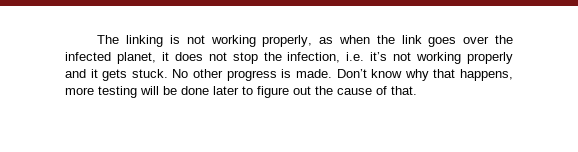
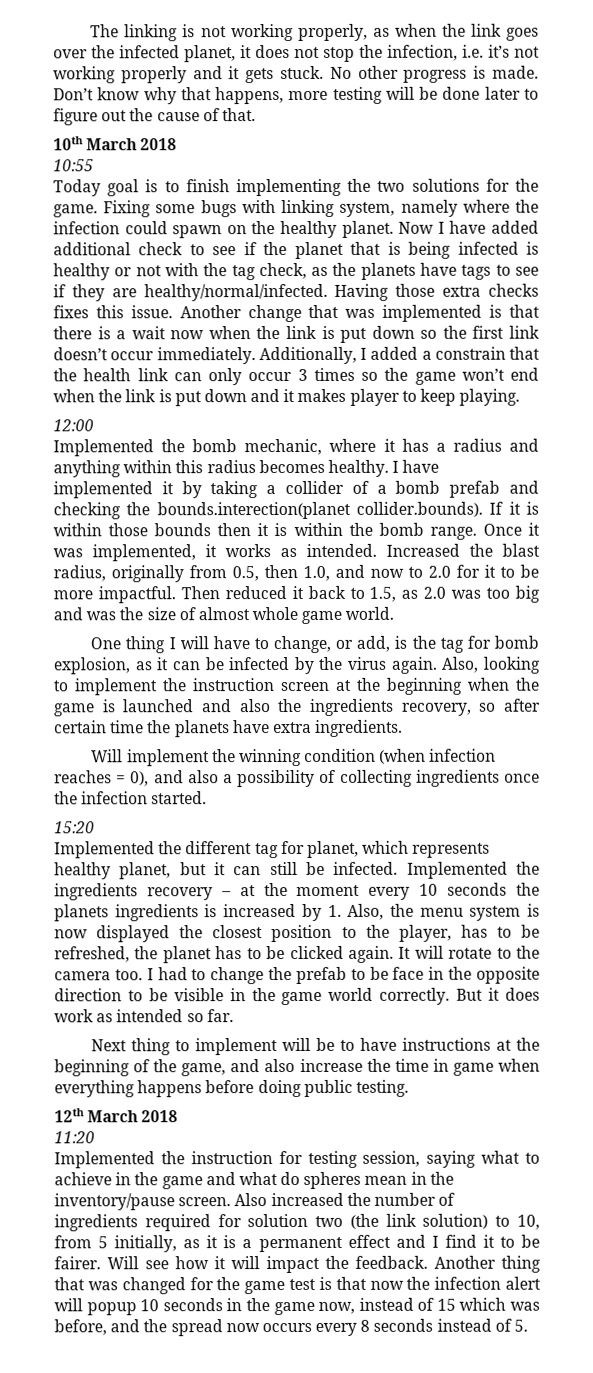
(417, 90) none -> [53,136,178,151] [53,159,94,172] [53,178,539,197] [53,199,539,218] [53,220,540,239] [53,241,539,260] [53,262,539,281] [53,283,539,302] [53,304,541,323] [53,325,540,343] [53,346,540,365] [53,367,539,386] [53,388,521,407] [53,419,94,432] [53,438,539,457] [53,459,440,478] [53,480,539,499] [53,501,539,520] [53,522,540,540] [53,543,540,562] [53,564,539,583] [53,585,540,604] [53,606,395,624] [90,635,539,654] [53,656,540,675] [53,677,540,696] [54,698,541,717] [54,719,404,738] [91,748,497,767] [54,769,540,788] [54,791,208,805] [54,821,95,834] [54,840,491,859] [54,861,540,880] [54,882,541,901] [54,903,540,922] [54,924,541,943] [54,945,541,964] [54,966,541,985] [54,987,541,1006] [54,1009,234,1023] [91,1037,540,1056] [54,1058,540,1077] [54,1079,409,1098] [54,1108,179,1123] [54,1131,95,1144] [54,1150,540,1169] [54,1171,454,1190] [54,1192,456,1211] [54,1213,540,1232] [54,1234,540,1253] [54,1255,541,1274] [54,1276,541,1295] [54,1297,540,1316] [54,1318,529,1337] // 10th March 2018 // 10:55 // Today goal is to finish implementing the two solutions for the game. Fixing some bugs with linking system, namely where the infection could spawn on the healthy planet. Now I have added additional check to see if the planet that is being infected is healthy or not with the tag check, as the planets have tags to see if they are healthy/normal/infected. Having those extra checks fixes this issue. Another change that was implemented is that there is a wait now when the link is put down so the first link doesn’t occur immediately. Additionally, I added a constrain that the health link can only occur 3 times so the game won’t end when the link is put down and it makes player to keep playing. // 12:00 // Implemented the bomb mechanic, where it has a radius and anything within this radius becomes healthy. I have implemented it by taking a collider of a bomb prefab and checking the bounds.interection(planet collider.bounds). If it is within those bounds then it is within the bomb range. Once it was implemented, it works as intended. Increased the blast radius, originally from 0.5, then 1.0, and now to 2.0 for it to be more impactful. Then reduced it back to 1.5, as 2.0 was too big and was the size of almost whole game world. // One thing I will have to change, or add, is the tag for bomb explosion, as it can be infected by the virus again. Also, looking to implement the instruction screen at the beginning when the game is launched and also the ingredients recovery, so after certain time the planets have extra ingredients. // Will implement the winning condition (when infection reaches = 0), and also a possibility of collecting ingredients once the infection started. // 15:20 // Implemented the different tag for planet, which represents healthy planet, but it can still be infected. Implemented the ingredients recovery – at the moment every 10 seconds the planets ingredients is increased by 1. Also, the menu system is now displayed the closest position to the player, has to be refreshed, the planet has to be clicked again. It will rotate to the camera too. I had to change the prefab to be face in the opposite direction to be visible in the game world correctly. But it does work as intended so far. // Next thing to implement will be to have instructions at the beginning of the game, and also increase the time in game when everything happens before doing public testing. // 12th March 2018 // 11:20 // Implemented the instruction for testing session, saying what to achieve in the game and what do spheres mean in the inventory/pause screen. Also increased the number of ingredients required for solution two (the link solution) to 10, from 5 initially, as it is a permanent effect and I find it to be fairer. Will see how it will impact the feedback. Another thing that was changed for the game test is that now the infection alert will popup 10 seconds in the game now, instead of 15 which was before, and the spread now occurs every 8 seconds instead of 5.

